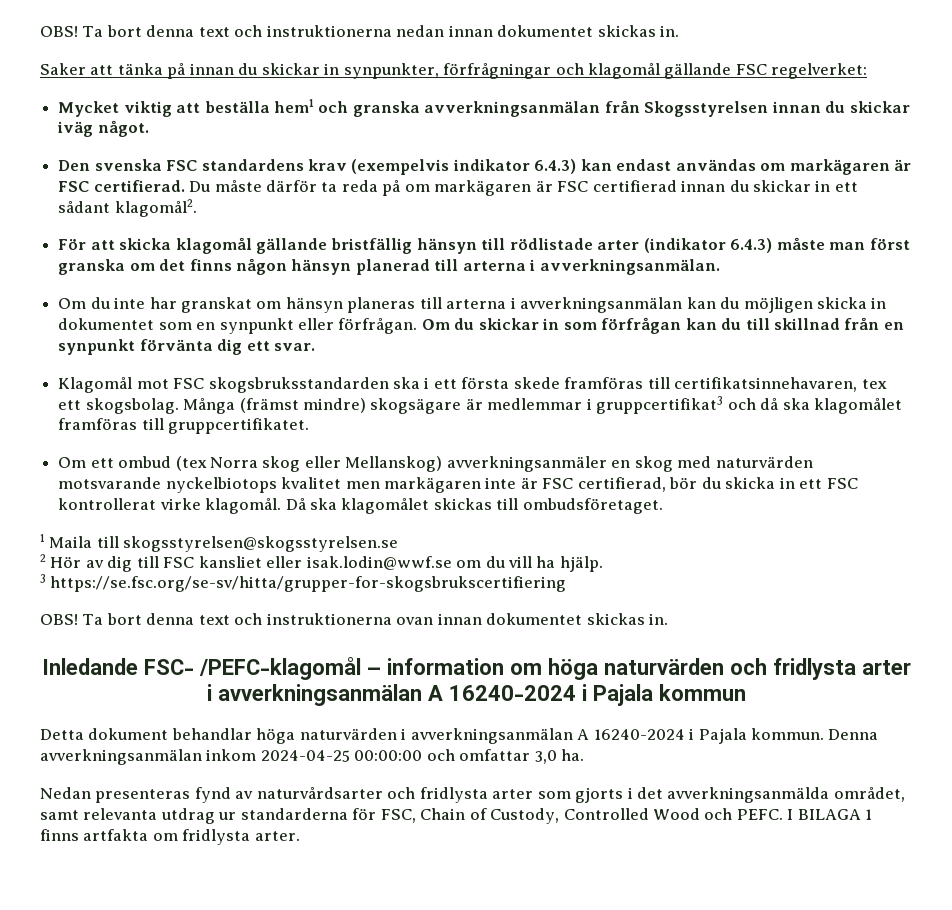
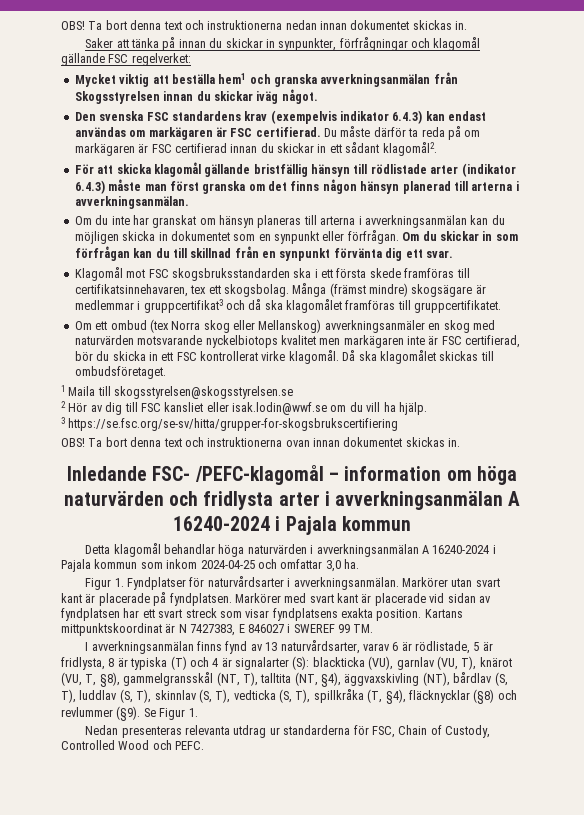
[88,728,169,740] dokument -> [113,543,161,557] klagomål
[751,728,879,740] [40,749,202,765] kommun. Denna avverkningsanmälan -> [94,559,163,569] kommun som
[354,750,423,761] 00:00:00 -> (255, 564) none
[40,787,905,803] [40,810,79,820] Nedan presenteras fynd av naturvårdsarter och fridlysta arter som gjorts i det avverkningsanmälda området, samt -> [85,576,500,590] [61,592,491,606] [61,608,463,621] [61,623,374,636] [85,640,493,654] [61,656,512,670] [61,672,508,687] [61,689,517,704] [61,706,198,721] [85,725,182,738] Figur 1. Fyndplatser för naturvårdsarter i avverkningsanmälan. Markörer utan svart kant är placerade på fyndplatsen. Markörer med svart kant är placerade vid sidan av fyndplatsen har ett svart streck som visar fyndplatsens exakta position. Kartans mittpunktskoordinat är N 7427383, E 846027 i SWEREF 99 TM. // I avverkningsanmälan finns fynd av 13 naturvårdsarter, varav 6 är rödlistade, 5 är fridlysta, 8 är typiska (T) och 4 är signalarter (S): blackticka (VU), garnlav (VU, T), knärot (VU, T, §8), gammelgransskål (NT, T), talltita (NT, §4), äggvaxskivling (NT), bårdlav (S, T), luddlav (S, T), skinnlav (S, T), vedticka (S, T), spillkråka (T, §4), fläcknycklar (§8) och revlummer (§9). Se Figur 1. // Nedan presenteras
[787,809,873,820] [40,829,300,845] I BILAGA 1 finns artfakta om fridlysta arter. -> (205, 745) none

